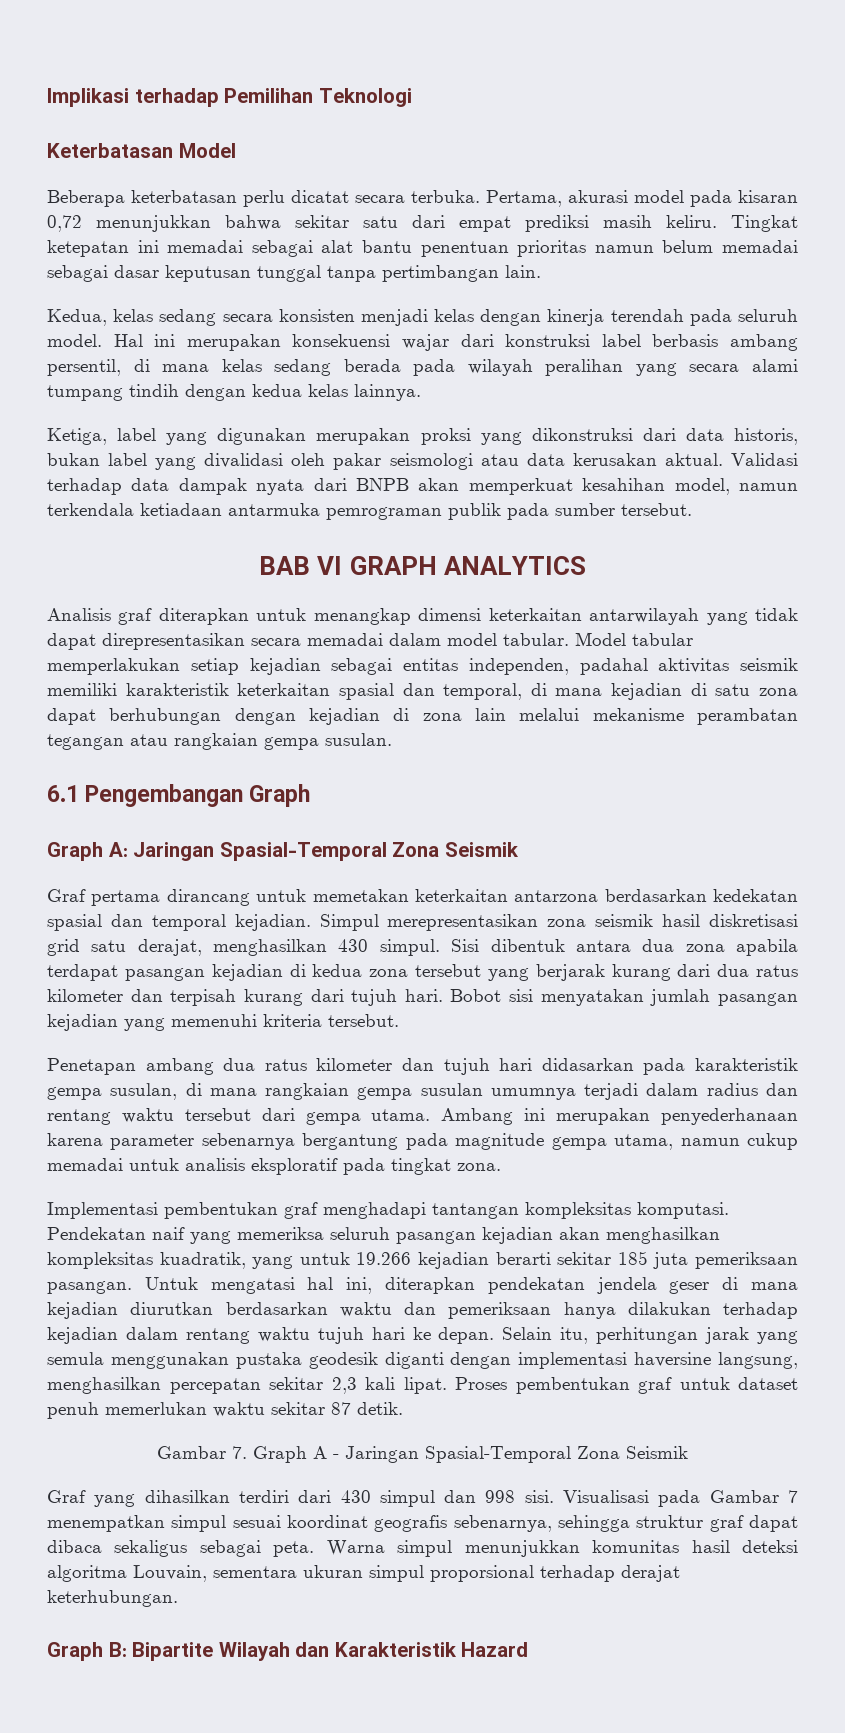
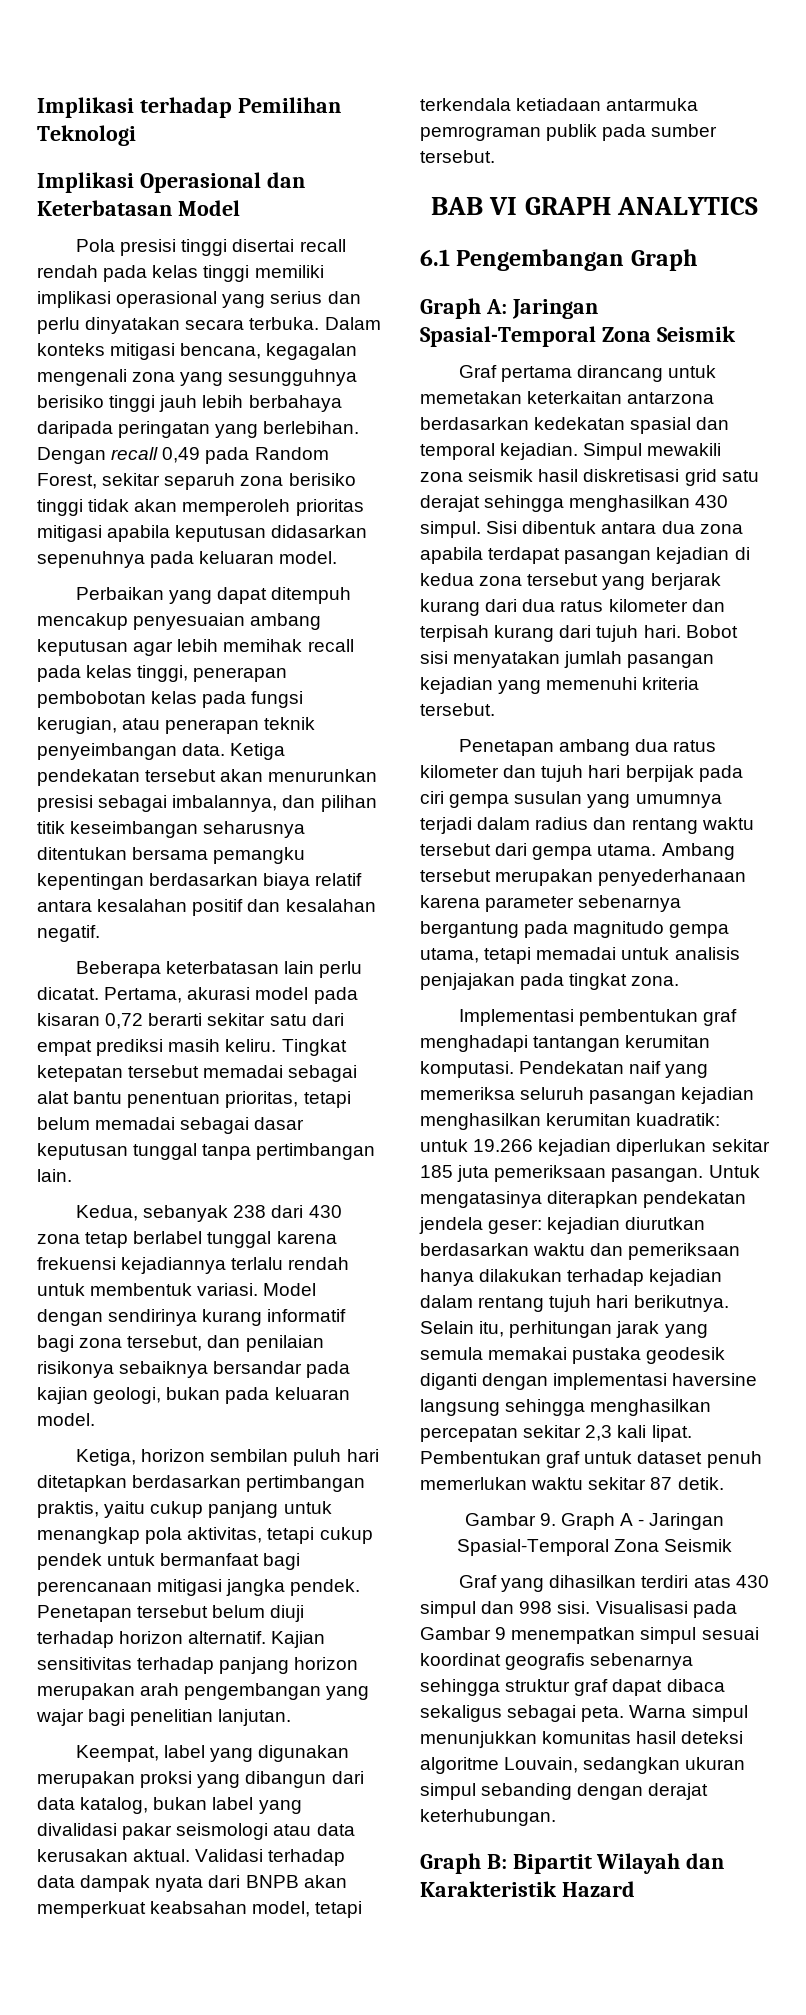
(412, 97) none -> [37,172,305,193] Implikasi Operasional dan
[47,190,480,207] Beberapa keterbatasan perlu dicatat secara terbuka. -> [76,239,346,256] [37,265,324,282] [37,291,361,308] [37,317,381,334] [37,343,358,360] [37,369,358,386] [37,395,342,412] [37,421,360,438] [37,447,329,464] [37,473,356,490] [37,499,364,516] [37,525,368,542] [37,551,338,568] [76,587,352,604] [37,613,322,630] [37,639,354,656] [37,665,288,682] [37,691,304,708] [37,717,316,734] [37,743,286,760] [37,769,378,786] [37,795,377,812] [37,821,306,838] [37,847,306,864] [37,873,363,890] [37,899,376,916] [37,925,100,942] [76,961,363,978] [37,987,99,1000] Pola presisi tinggi disertai recall rendah pada kelas tinggi memiliki implikasi operasional yang serius dan perlu dinyatakan secara terbuka. Dalam konteks mitigasi bencana, kegagalan mengenali zona yang sesungguhnya berisiko tinggi jauh lebih berbahaya daripada peringatan yang berlebihan. Dengan recall 0,49 pada Random Forest, sekitar separuh zona berisiko tinggi tidak akan memperoleh prioritas mitigasi apabila keputusan didasarkan sepenuhnya pada keluaran model. // Perbaikan yang dapat ditempuh mencakup penyesuaian ambang keputusan agar lebih memihak recall pada kelas tinggi, penerapan pembobotan kelas pada fungsi kerugian, atau penerapan teknik penyeimbangan data. Ketiga pendekatan tersebut akan menurunkan presisi sebagai imbalannya, dan pilihan titik keseimbangan seharusnya ditentukan bersama pemangku kepentingan berdasarkan biaya relatif antara kesalahan positif dan kesalahan negatif. // Beberapa keterbatasan lain perlu dicatat.
[96,215,281,232] menunjukkan bahwa -> [148,1013,203,1026] berarti
[137,240,159,253] ini -> [128,1065,200,1078] tersebut
[517,240,654,257] prioritas namun -> [225,1091,351,1108] prioritas, tetapi
[113,309,798,326] [47,334,799,351] [47,359,798,376] [47,384,421,401] [47,428,107,445] kelas sedang secara konsisten menjadi kelas dengan kinerja terendah pada seluruh model. Hal ini merupakan konsekuensi wajar dari konstruksi label berbasis ambang persentil, di mana kelas sedang berada pada wilayah peralihan yang secara alami tumpang tindih dengan kedua kelas lainnya. // Ketiga, -> [143,1205,342,1222] [37,1231,337,1248] [37,1257,350,1274] [37,1283,317,1296] [37,1309,347,1326] [37,1335,324,1352] [37,1361,351,1378] [37,1387,350,1404] [37,1413,95,1426] [76,1449,379,1466] [37,1475,366,1492] [37,1501,332,1518] [37,1527,373,1544] [37,1553,301,1570] [37,1579,361,1596] [37,1605,305,1622] [37,1631,326,1648] [37,1657,359,1674] [37,1683,370,1700] [36,1709,292,1726] [76,1745,160,1762] sebanyak 238 dari 430 zona tetap berlabel tunggal karena frekuensi kejadiannya terlalu rendah untuk membentuk variasi. Model dengan sendirinya kurang informatif bagi zona tersebut, dan penilaian risikonya sebaiknya bersandar pada kajian geologi, bukan pada keluaran model. // Ketiga, horizon sembilan puluh hari ditetapkan berdasarkan pertimbangan praktis, yaitu cukup panjang untuk menangkap pola aktivitas, tetapi cukup pendek untuk bermanfaat bagi perencanaan mitigasi jangka pendek. Penetapan tersebut belum diuji terhadap horizon alternatif. Kajian sensitivitas terhadap panjang horizon merupakan arah pengembangan yang wajar bagi penelitian lanjutan. // Keempat,
[531,428,633,441] dikonstruksi -> [245,1771,327,1788] dibangun
[734,428,799,445] historis, -> [80,1797,149,1814] katalog,
[291,453,326,466] oleh -> (117, 1829) none
[582,478,798,495] kesahihan model, namun -> [150,1901,363,1918] keabsahan model, tetapi
[47,608,799,625] [47,632,693,650] [47,658,798,675] [47,683,798,700] [47,708,798,725] [47,733,392,750] // Analisis graf diterapkan untuk menangkap dimensi keterkaitan antarwilayah yang tidak dapat direpresentasikan secara memadai dalam model tabular. Model tabular memperlakukan setiap kejadian sebagai entitas independen, padahal aktivitas seismik memiliki karakteristik keterkaitan spasial dan temporal, di mana kejadian di satu zona dapat berhubungan dengan kejadian di zona lain melalui mekanisme perambatan tegangan atau rangkaian gempa susulan. -> (758, 206) none
[387,914,539,931] merepresentasikan -> [647,443,722,456] mewakili
[137,939,202,956] derajat, -> [420,495,565,512] derajat sehingga
[541,1058,799,1075] [47,1083,350,1100] didasarkan pada karakteristik gempa susulan, di mana rangkaian -> [625,765,743,782] [420,791,444,804] berpijak pada ciri
(483, 1089) none -> [587,794,631,808] yang
[524,1108,546,1121] ini -> [420,869,491,882] tersebut
[455,1133,545,1150] magnitude -> [573,921,665,938] magnitudo
[680,1133,799,1150] namun cukup -> [484,947,532,964] tetapi
[251,1158,338,1175] eksploratif -> [420,973,515,990] penjajakan
[525,1202,631,1219] kompleksitas -> [625,1035,711,1048] kerumitan
[559,1227,720,1244] [47,1252,294,1269] akan menghasilkan kompleksitas kuadratik, yang -> [420,1113,721,1130] menghasilkan kerumitan kuadratik:
[495,1252,551,1265] berarti -> [616,1139,707,1156] diperlukan
[210,1277,798,1294] mengatasi hal ini, diterapkan pendekatan jendela geser di mana -> [420,1191,747,1208] [419,1217,543,1234] mengatasinya diterapkan pendekatan jendela geser:
[257,1327,495,1344] waktu tujuh hari ke depan. -> [549,1295,729,1312] tujuh hari berikutnya.
[110,1352,229,1369] menggunakan -> [488,1347,568,1360] memakai
[718,1352,798,1369] langsung, -> [420,1399,586,1416] langsung sehingga
[455,1377,630,1394] Proses pembentukan -> [420,1451,541,1464] Pembentukan
[232,1446,247,1459] 7. -> [539,1513,556,1526] 9.
[298,1490,332,1503] dari -> [693,1576,731,1588] atas
[787,1490,798,1503] 7 -> [495,1627,507,1640] 9
[453,1515,552,1532] sebenarnya, -> [590,1653,694,1670] sebenarnya
[47,1565,615,1582] algoritma Louvain, sementara ukuran simpul proporsional terhadap -> [420,1757,746,1774] [420,1783,644,1800] algoritme Louvain, sedangkan ukuran simpul sebanding dengan
[132,1642,214,1661] Bipartite -> [512,1854,592,1874] Bipartit

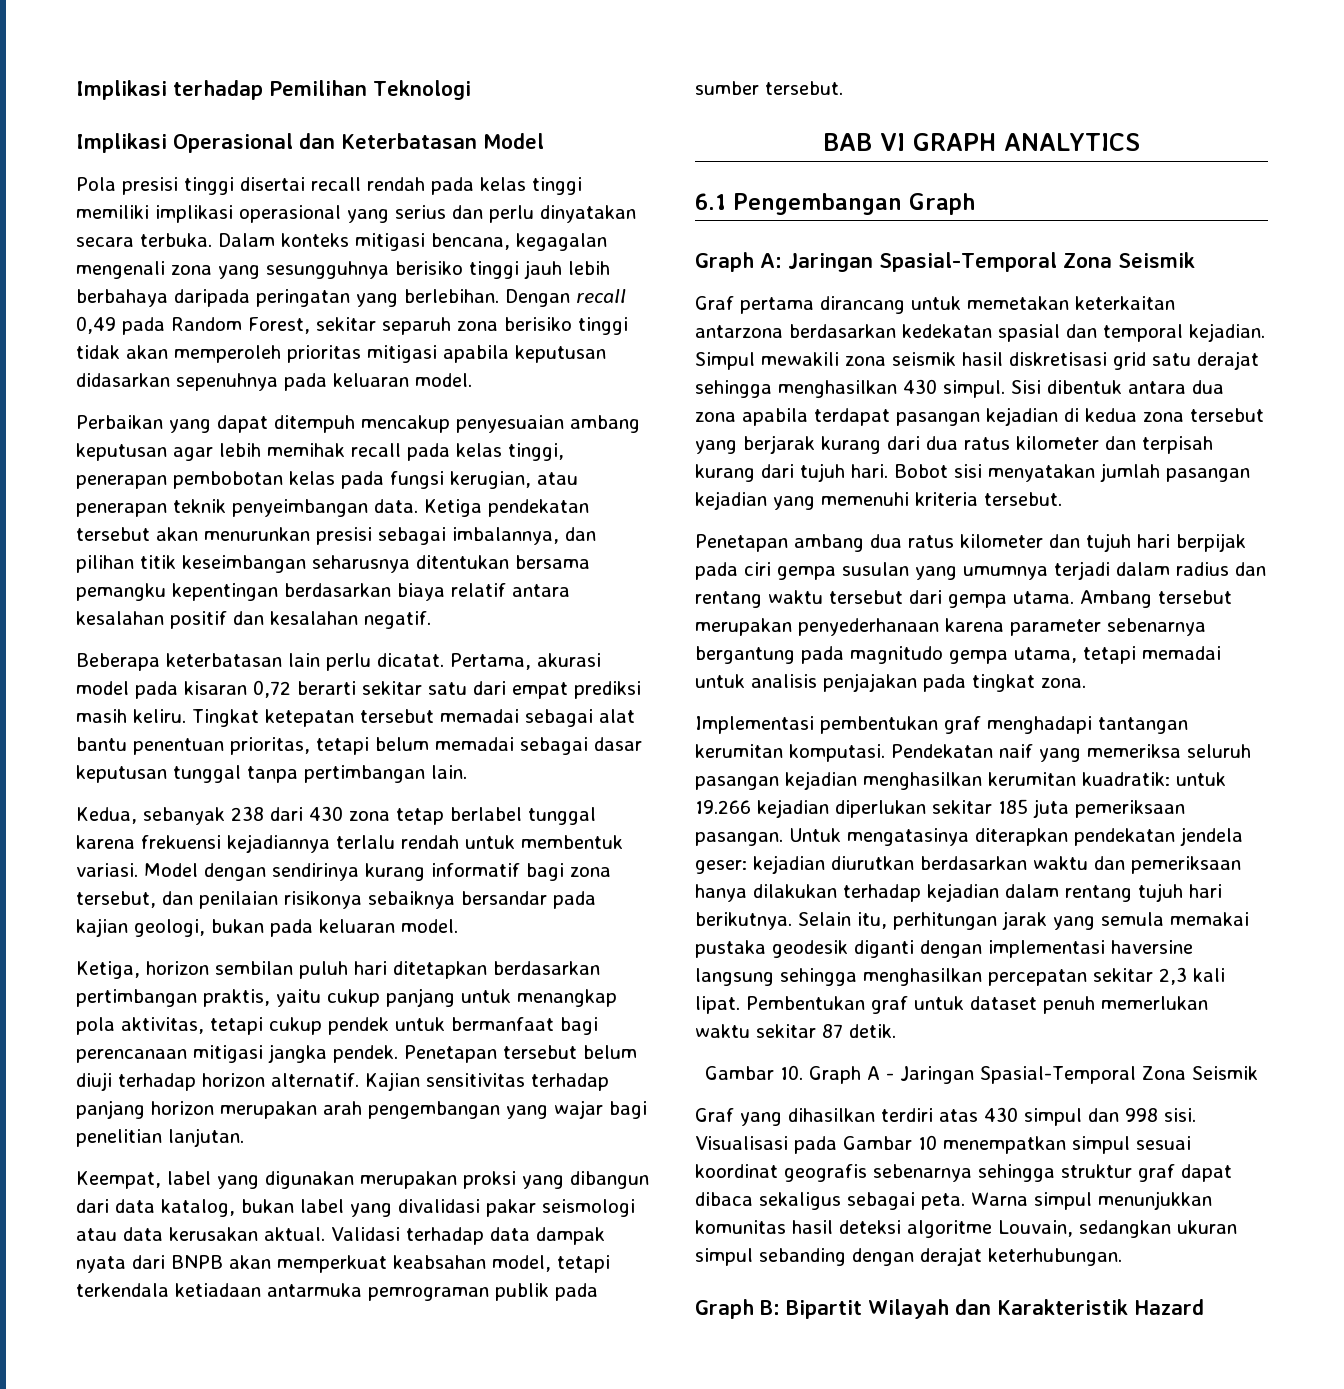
[539,1513,556,1526] 9. -> [780,1065,804,1080] 10.
[495,1627,507,1640] 9 -> [918,1135,937,1150] 10

